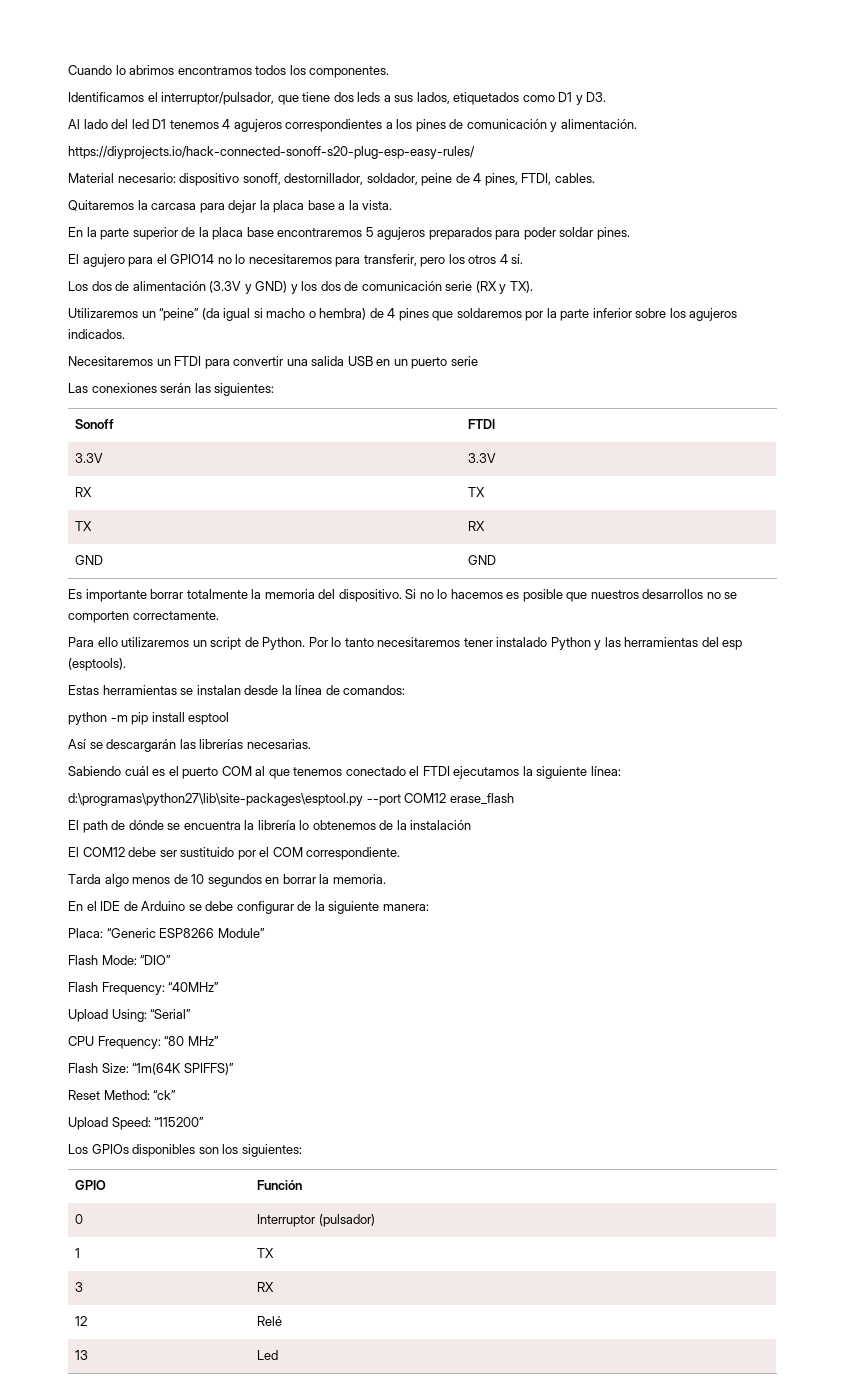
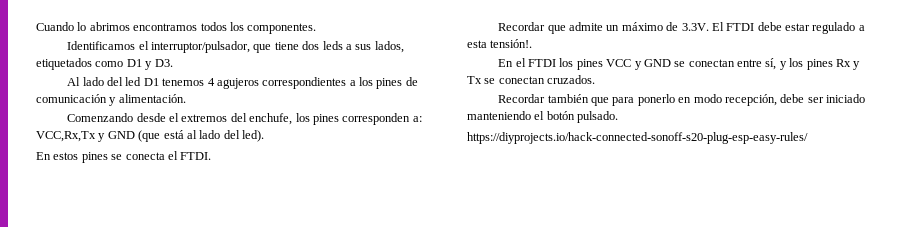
[68,146,475,159] [68,173,595,186] [68,200,393,213] [68,227,630,240] [68,254,524,267] [68,281,533,294] [68,308,738,321] [68,329,125,339] [68,356,478,369] [68,383,275,396] [75,419,115,429] [468,419,496,429] [75,453,104,463] [468,453,497,463] [75,487,93,497] [468,487,486,497] [75,521,93,531] [468,521,486,531] [75,555,104,565] [468,555,497,565] [68,589,738,602] [68,611,219,623] [68,637,743,650] [68,658,126,671] [68,685,406,695] [68,712,230,725] [68,739,311,752] [68,766,621,779] [68,793,514,806] [68,820,472,833] [68,847,401,860] [68,874,386,887] [68,901,429,914] [68,928,265,938] [68,955,172,965] [68,982,220,995] [68,1009,192,1022] [68,1036,219,1049] [68,1063,234,1075] [68,1090,177,1100] [68,1117,205,1130] [68,1144,302,1157] [75,1180,107,1190] [257,1180,303,1190] [75,1214,84,1224] [257,1214,375,1227] [75,1248,81,1258] [257,1248,275,1258] [75,1282,84,1292] [257,1282,275,1292] [75,1316,88,1326] [257,1316,283,1326] [75,1350,89,1360] [257,1350,279,1360] https://diyprojects.io/hack-connected-sonoff-s20-plug-esp-easy-rules/ // Material necesario: dispositivo sonoff, destornillador, soldador, peine de 4 pines, FTDI, cables. // Quitaremos la carcasa para dejar la placa base a la vista. // En la parte superior de la placa base encontraremos 5 agujeros preparados para poder soldar pines. // El agujero para el GPIO14 no lo necesitaremos para transferir, pero los otros 4 sí. // Los dos de alimentación (3.3V y GND) y los dos de comunicación serie (RX y TX). // Utilizaremos un “peine” (da igual si macho o hembra) de 4 pines que soldaremos por la parte inferior sobre los agujeros indicados. // Necesitaremos un FTDI para convertir una salida USB en un puerto serie // Las conexiones serán las siguientes: // Sonoff | FTDI // 3.3V | 3.3V // RX | TX // TX | RX // GND | GND // Es importante borrar totalmente la memoria del dispositivo. Si no lo hacemos es posible que nuestros desarrollos no se comporten correctamente. // Para ello utilizaremos un script de Python. Por lo tanto necesitaremos tener instalado Python y las herramientas del esp (esptools). // Estas herramientas se instalan desde la línea de comandos: // python -m pip install esptool // Así se descargarán las librerías necesarias. // Sabiendo cuál es el puerto COM al que tenemos conectado el FTDI ejecutamos la siguiente línea: // d:\programas\python27\lib\site-packages\esptool.py --port COM12 erase_flash // El path de dónde se encuentra la librería lo obtenemos de la instalación // El COM12 debe ser sustituido por el COM correspondiente. // Tarda algo menos de 10 segundos en borrar la memoria. // En el IDE de Arduino se debe configurar de la siguiente manera: // Placa: “Generic ESP8266 Module” // Flash Mode: “DIO” // Flash Frequency: “40MHz” // Upload Using: “Serial” // CPU Frequency: “80 MHz” // Flash Size: “1m(64K SPIFFS)” // Reset Method: “ck” // Upload Speed: “115200” // Los GPIOs disponibles son los siguientes: // GPIO | Función // 0 | Interruptor (pulsador) // 1 | TX // 3 | RX // 12 | Relé // 13 | Led -> [67,113,422,125] [36,130,264,142] [36,151,212,163] [498,22,865,34] [467,39,533,48] [498,58,861,70] [467,75,596,84] [498,94,866,106] [467,111,619,123] [467,132,808,144] Comenzando desde el extremos del enchufe, los pines corresponden a: VCC,Rx,Tx y GND (que está al lado del led). // En estos pines se conecta el FTDI. // Recordar que admite un máximo de 3.3V. El FTDI debe estar regulado a esta tensión!. // En el FTDI los pines VCC y GND se conectan entre sí, y los pines Rx y Tx se conectan cruzados. // Recordar también que para ponerlo en modo recepción, debe ser iniciado manteniendo el botón pulsado. // https://diyprojects.io/hack-connected-sonoff-s20-plug-esp-easy-rules/

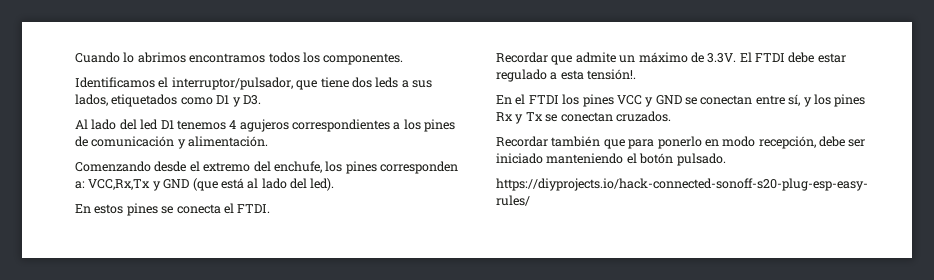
[181,114,228,122] extremos -> [203,162,251,172] extremo

